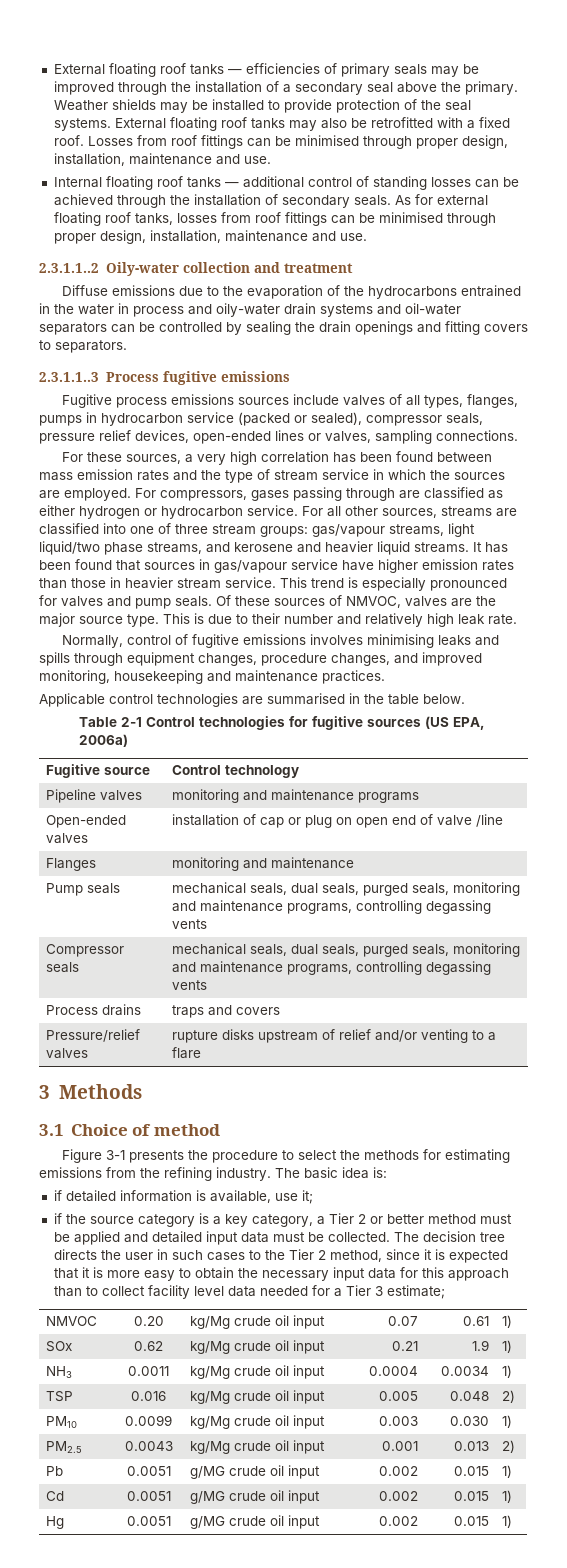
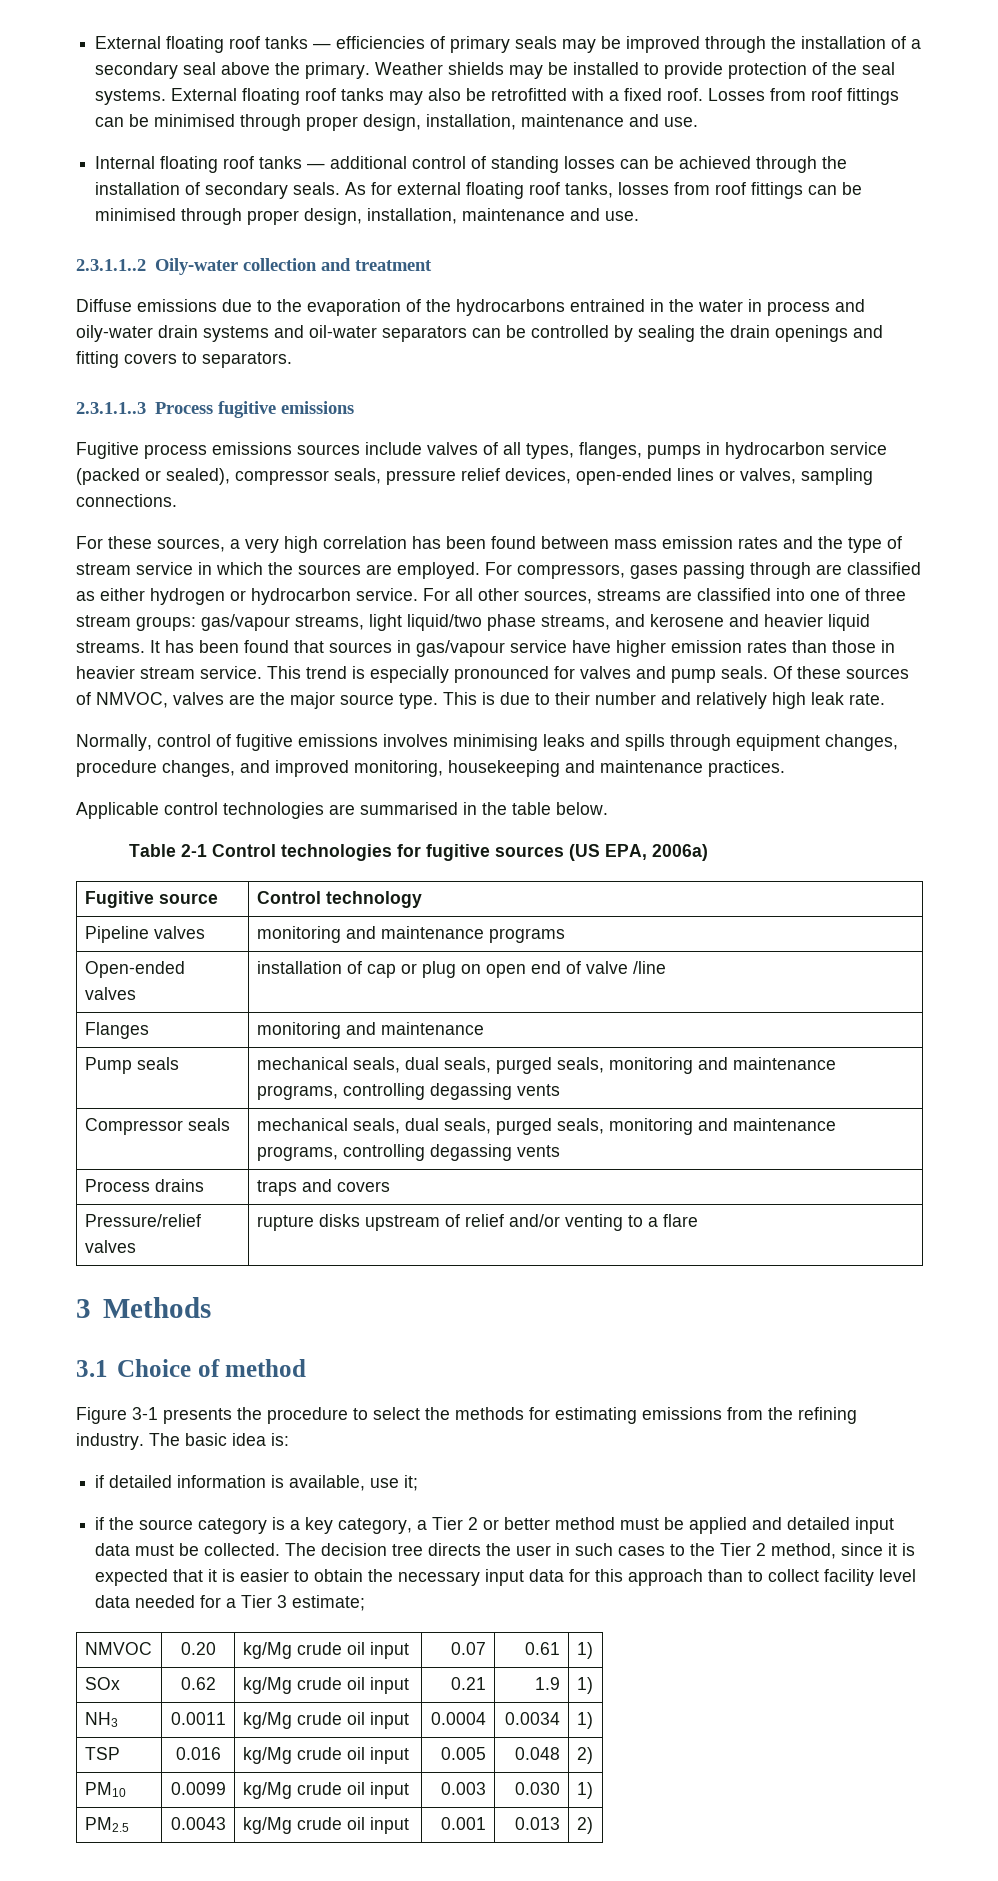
[106,1270,175,1281] more easy -> [240,1569,290,1582] easier
[46,1466,64,1476] [126,1466,171,1476] [190,1465,321,1479] [378,1466,418,1476] [453,1466,489,1476] [502,1465,513,1478] [46,1491,65,1501] [126,1491,171,1501] [190,1490,321,1504] [378,1491,418,1501] [453,1491,489,1501] [502,1490,513,1503] [46,1516,65,1529] [126,1516,171,1526] [190,1515,321,1529] [378,1516,418,1526] [453,1516,489,1526] [502,1515,513,1528] // Pb | 0.0051 | g/MG crude oil input | 0.002 | 0.015 | 1) // Cd | 0.0051 | g/MG crude oil input | 0.002 | 0.015 | 1) // Hg | 0.0051 | g/MG crude oil input | 0.002 | 0.015 | 1) -> (593, 1825) none

